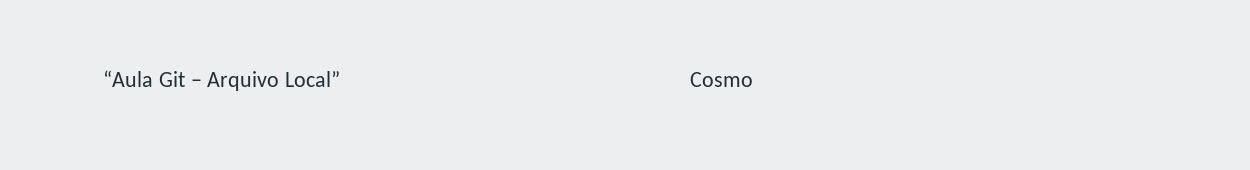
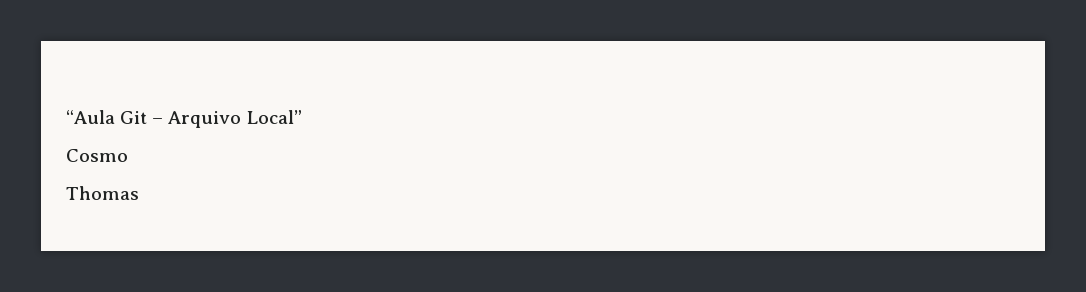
(753, 79) none -> [66,186,139,200] // Thomas

